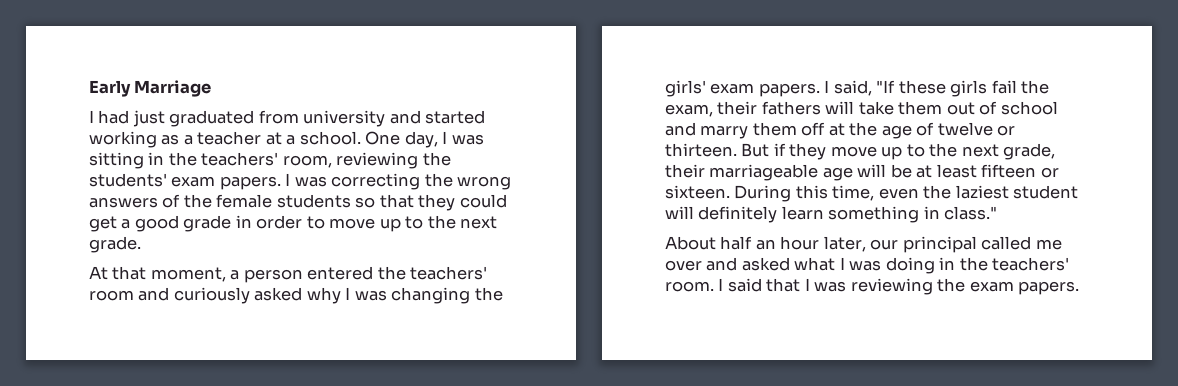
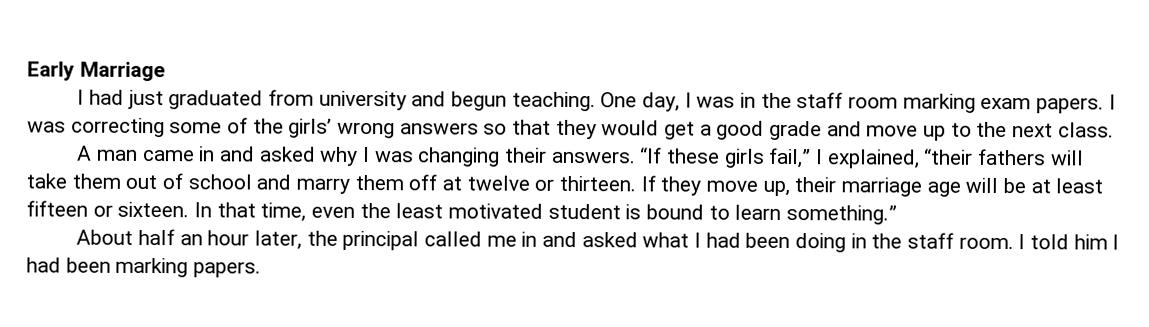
[425,110,486,124] [89,131,361,148] started working as a teacher at a school. -> [450,91,596,112] begun teaching.
[89,152,451,169] [89,173,167,187] sitting in the teachers' room, reviewing the students' -> [740,92,976,113] in the staff room marking
[424,173,512,190] [89,194,351,208] the wrong answers of the female students -> [169,117,479,139] some of the girls’ wrong answers
[459,194,507,208] could -> [601,120,660,136] would
[235,215,498,232] [89,236,141,253] [89,266,488,283] [89,287,250,304] in order to move up to the next grade. // At that moment, a person entered the teachers' room and curiously -> [826,121,1114,141] [77,145,255,162] and move up to the next class. // A man came in and
[474,287,503,301] [665,80,1050,97] [665,101,758,117] the girls' exam papers. I said, "If these girls fail the exam, their -> [504,147,974,169] their answers. “If these girls fail,” I explained, “their
[849,122,1016,139] [665,143,1056,160] [665,164,819,181] the age of twelve or thirteen. But if they move up to the next grade, their marriageable -> [466,175,923,197] twelve or thirteen. If they move up, their marriage
[734,185,828,202] During this -> [194,202,256,218] In that
[955,185,1079,199] [665,206,998,223] laziest student will definitely learn something in class." -> [395,203,898,225] least motivated student is bound to learn something.”
[870,239,899,250] our -> [306,230,338,246] the
[665,260,702,271] over -> [521,231,538,247] in
[849,260,882,271] was -> [705,232,791,249] had been
[992,257,1070,271] teachers' -> [907,232,955,249] staff
[727,278,1014,295] said that I was reviewing the exam -> [1030,234,1120,250] [26,257,189,278] told him I had been marking

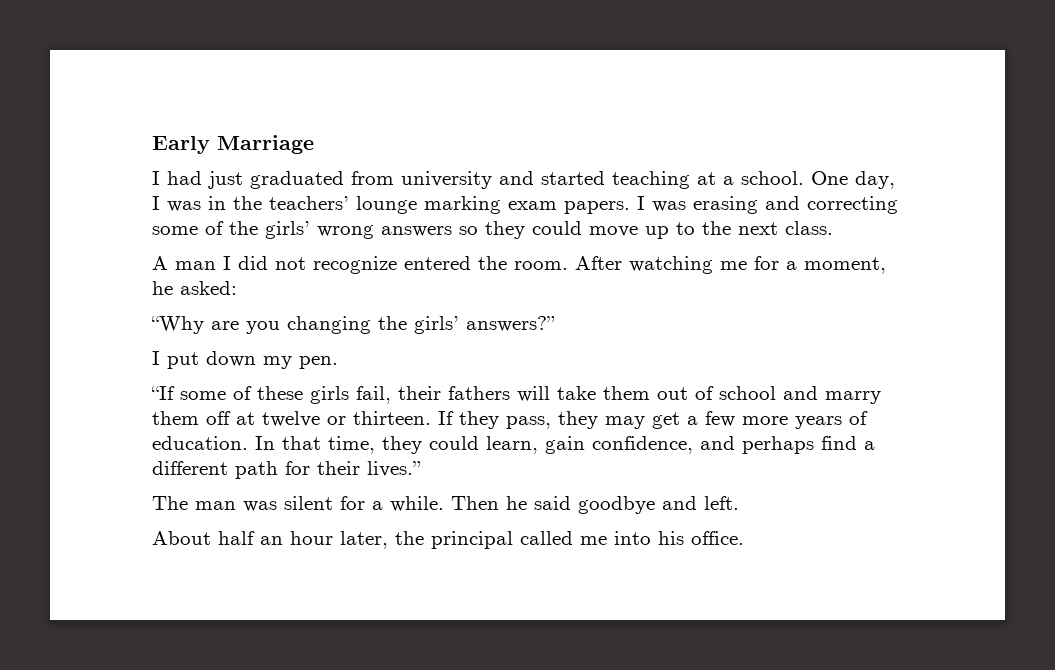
[450,91,596,112] begun teaching. -> [541,171,804,189] started teaching at a school.
[796,92,899,109] staff room -> [269,196,417,214] teachers’ lounge
(66, 127) none -> [693,196,800,214] erasing and
[512,119,862,141] that they would get a good grade and -> [485,221,582,239] they could
[142,146,974,169] came in and asked why I was changing their answers. “If these girls fail,” I explained, “their -> [223,256,886,274] [152,281,237,295] [151,316,555,334] [152,351,338,369] [151,386,441,404] I did not recognize entered the room. After watching me for a moment, he asked: // “Why are you changing the girls’ answers?” // I put down my pen. // “If some of these girls fail, their
[706,177,1104,197] [26,200,898,225] move up, their marriage age will be at least fifteen or sixteen. In that time, even the least motivated student is bound to learn something.” -> [506,411,868,429] [152,436,875,454] [152,461,421,479] [152,496,739,514] pass, they may get a few more years of education. In that time, they could learn, gain confidence, and perhaps find a different path for their lives.” // The man was silent for a while. Then he said goodbye and left.
[521,231,1120,253] [26,257,262,278] in and asked what I had been doing in the staff room. I told him I had been marking papers. -> [614,531,744,545] into his office.

